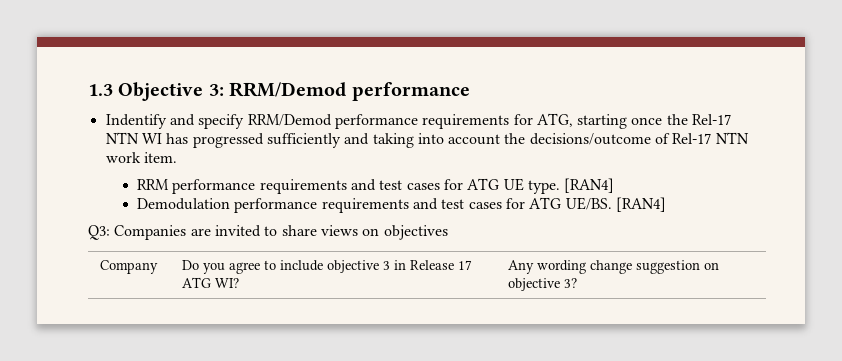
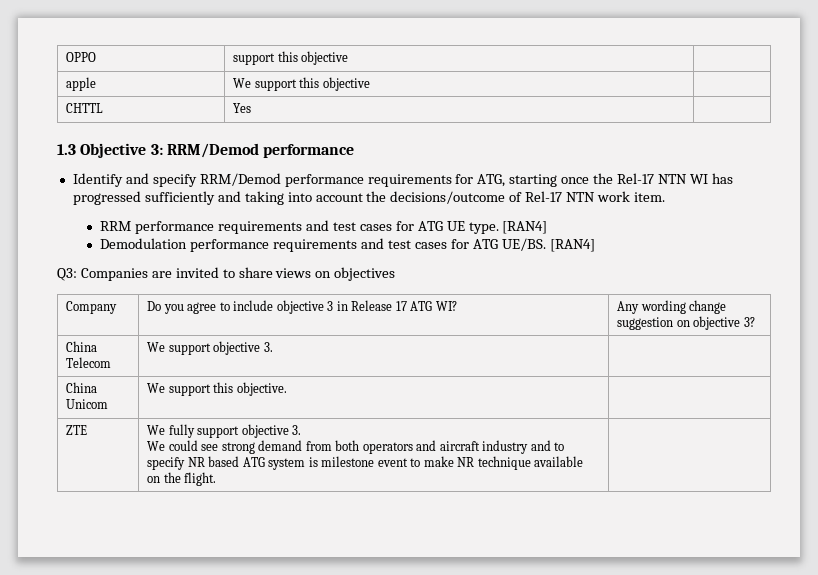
(88, 90) none -> [66,52,97,62] [233,51,349,65] [66,77,97,91] [233,77,370,91] [66,103,104,113] [233,103,252,113] OPPO | support this objective | // apple | We support this objective | // CHTTL | Yes | //
[105,114,167,129] Indentify -> [72,173,123,187] Identify
(578, 283) none -> [66,341,98,352] [66,357,112,368] [147,341,273,355] [66,382,98,393] [66,399,109,409] [147,382,287,396] [66,425,88,435] [147,424,302,438] [147,440,565,454] [147,456,584,470] [147,472,217,486] // China Telecom | We support objective 3. | // China Unicom | We support this objective. | // ZTE | We fully support objective 3. // We could see strong demand from both operators and aircraft industry and to specify NR based ATG system is milestone event to make NR technique available on the flight. |

